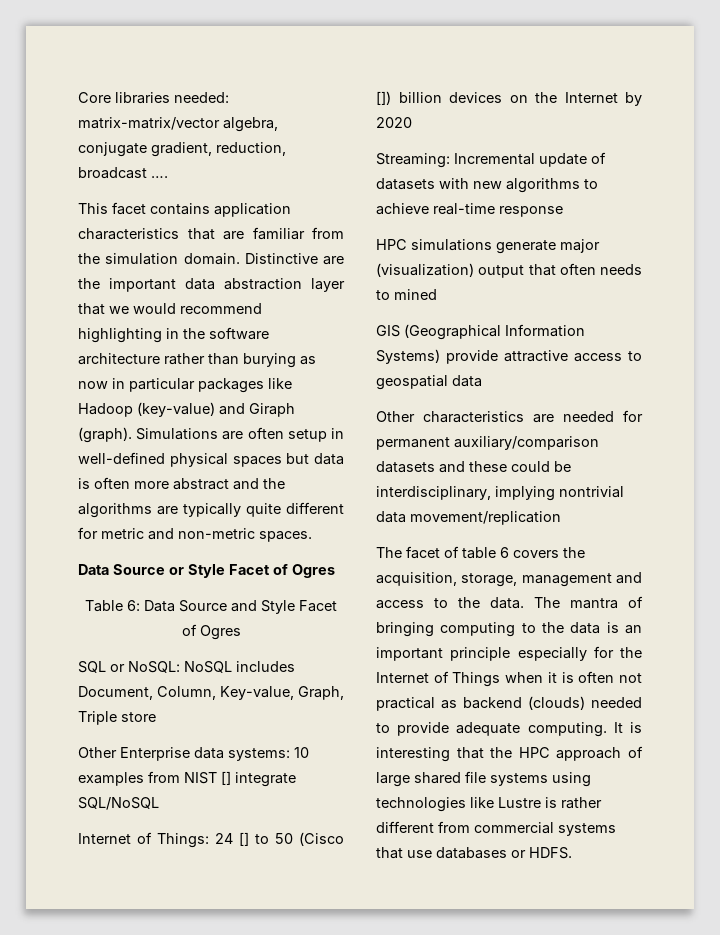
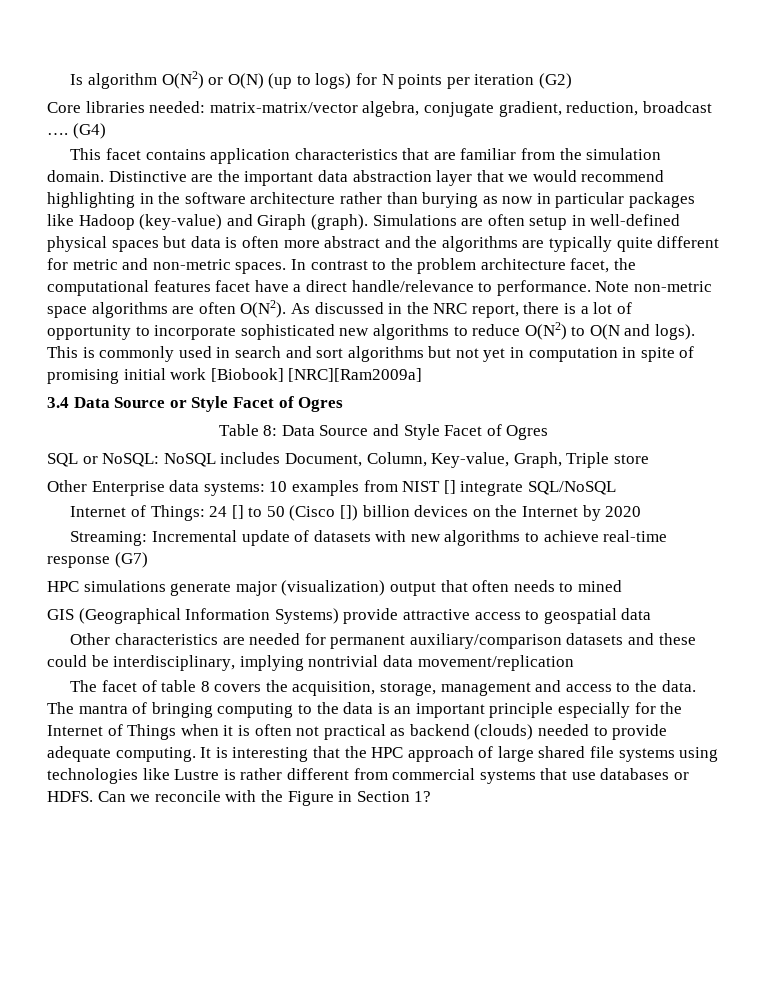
(78, 97) none -> [70,71,572,89] Is algorithm O(N2) or O(N) (up to logs) for N points per iteration (G2) //
(168, 177) none -> [72,123,106,139] (G4)
(312, 536) // -> [290,258,637,274] [47,280,712,296] [47,300,632,318] [47,322,696,340] [47,346,695,362] [47,368,423,384] [47,397,69,408] In contrast to the problem architecture facet, the computational features facet have a direct handle/relevance to performance. Note non-metric space algorithms are often O(N2). As discussed in the NRC report, there is a lot of opportunity to incorporate sophisticated new algorithms to reduce O(N2) to O(N and logs). This is commonly used in search and sort algorithms but not yet in computation in spite of promising initial work [Biobook] [NRC][Ram2009a] // 3.4
[127,600,140,611] 6: -> [263,425,278,436] 8:
(563, 211) none -> [114,552,148,568] (G7)
[500,547,509,558] 6 -> [200,681,210,692] 8
(572, 853) none -> [97,790,432,806] Can we reconcile with the Figure in Section 1?

